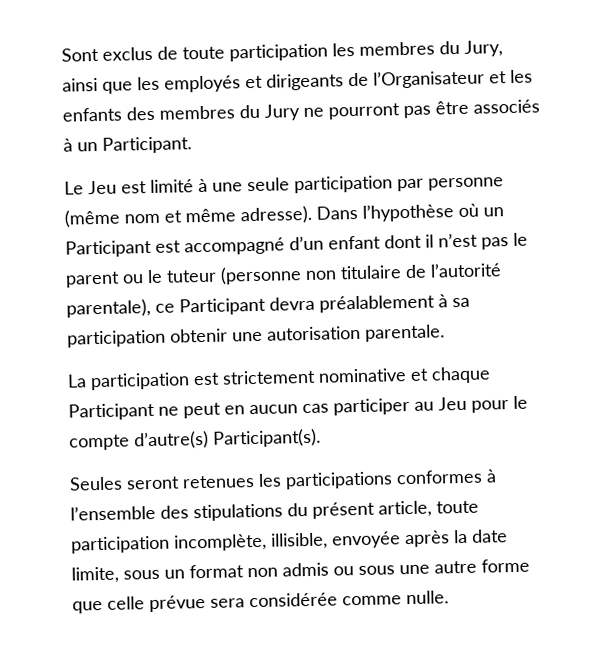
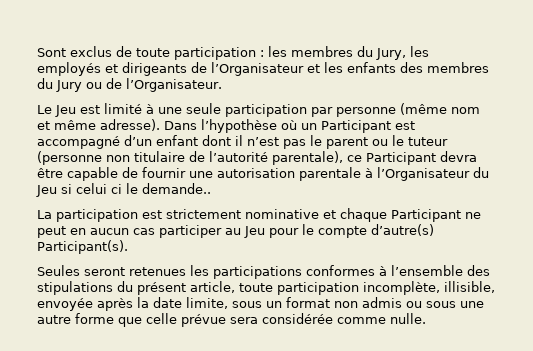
(328, 52) none -> [260,50,264,57] :
[62,77,133,94] ainsi que -> (406, 54) none
[303,99,540,120] [63,136,192,154] ne pourront pas être associés à un Participant. -> [86,78,222,92] ou de l’Organisateur.
[319,294,470,313] [67,324,445,348] préalablement à sa participation obtenir une autorisation parentale. -> [37,167,489,181] [36,183,211,197] être capable de fournir une autorisation parentale à l’Organisateur du Jeu si celui ci le demande..

